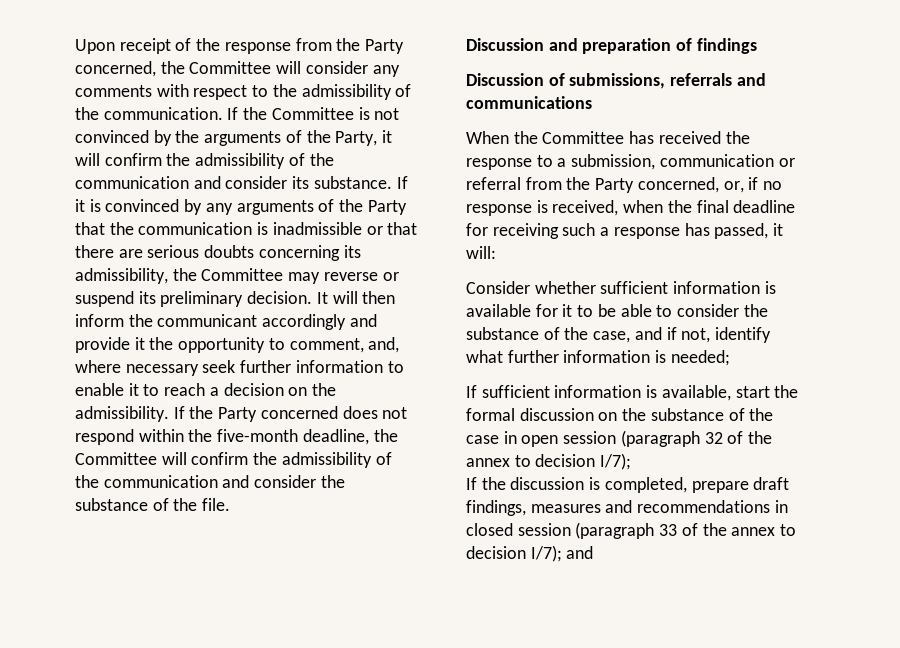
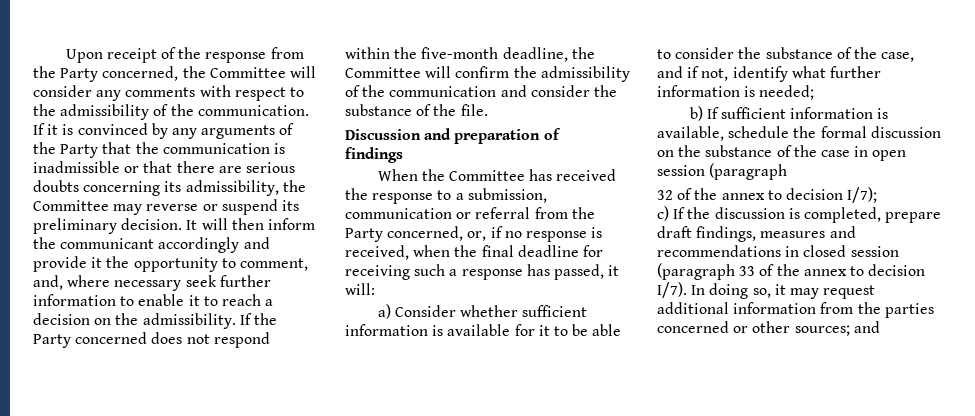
[243,107,400,120] [75,130,393,146] [75,153,334,169] [75,176,408,189] the Committee is not convinced by the arguments of the Party, it will confirm the admissibility of the communication and consider its substance. If -> (45, 129) none
(693, 44) none -> (561, 134) //
[466,73,766,89] [466,96,592,109] // Discussion of submissions, referrals and communications -> (403, 155) none
(496, 252) none -> [377,304,391,319] a)
(730, 358) none -> [689,106,703,121] b)
[735,386,770,398] start -> [728,126,790,138] schedule
(700, 438) none -> (788, 171) //
(632, 461) none -> [657,206,669,221] c)
[530,545,562,562] I/7); -> [657,282,876,299] [657,302,934,318] [657,321,850,336] I/7). In doing so, it may request additional information from the parties concerned or other sources;

